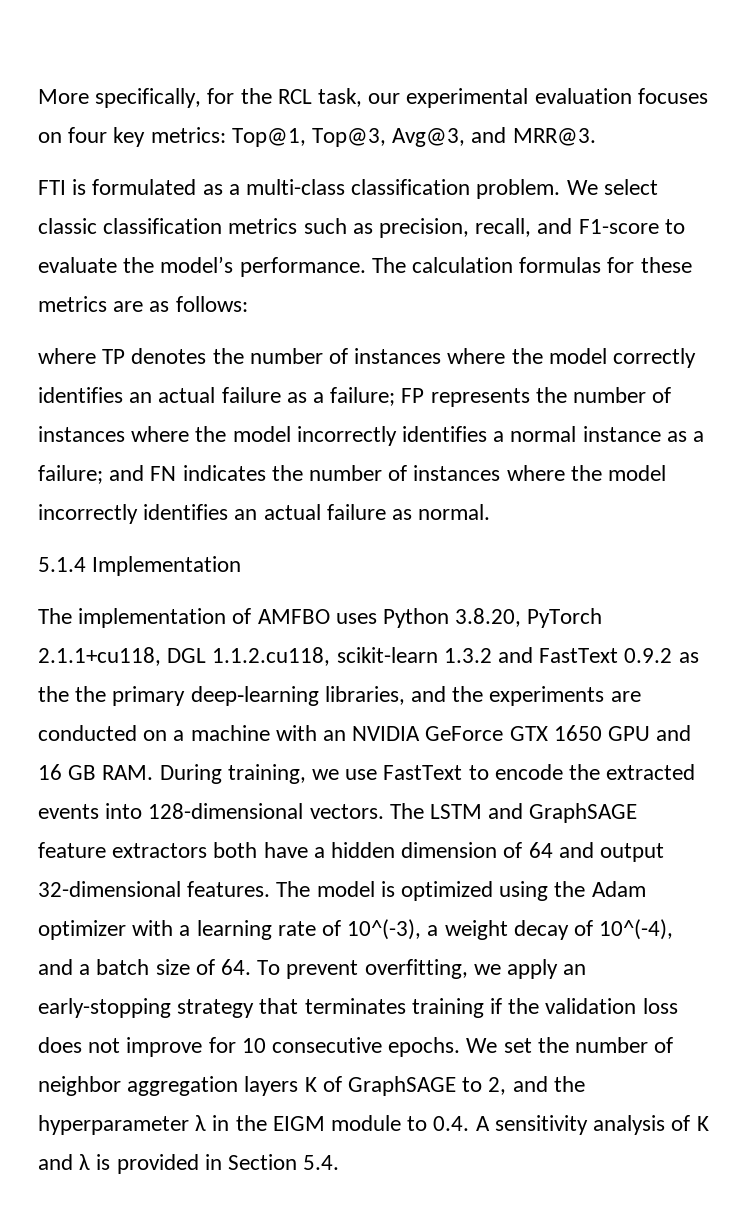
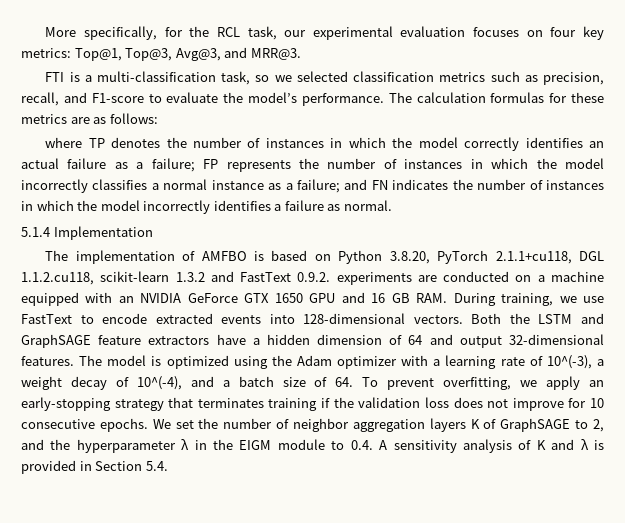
[92,179,658,199] [38,218,97,234] formulated as a multi-class classification problem. We select classic -> [84,71,348,85] a multi-classification task, so we selected
[447,348,506,364] where -> [330,137,386,148] in which
[131,426,488,446] where the model incorrectly identifies -> [470,158,605,169] [21,179,148,193] in which the model incorrectly classifies
[506,465,667,481] [38,504,321,524] where the model incorrectly identifies an actual -> [21,200,282,214] in which the model incorrectly identifies a
[335,613,377,624] uses -> [253,250,331,261] is based on
[624,648,699,663] [38,686,484,706] 0.9.2 as the the primary deep‑learning libraries, and the -> [297,272,331,282] 0.9.2.
(270, 733) none -> [21,292,79,306] equipped
[569,764,601,780] the -> (148, 318) none
[389,803,424,819] The -> [471,313,530,324] Both the
[213,842,258,858] both -> (210, 340) none

